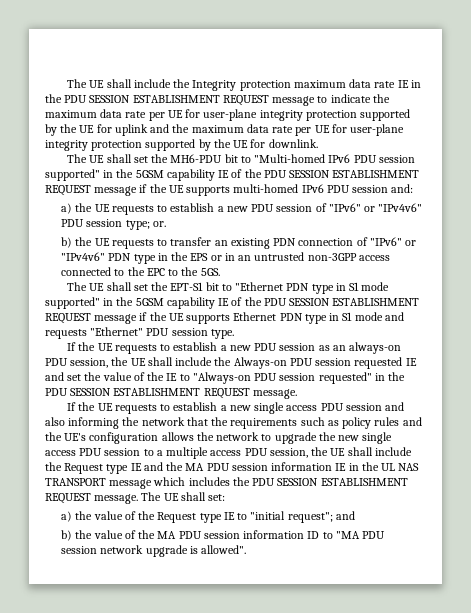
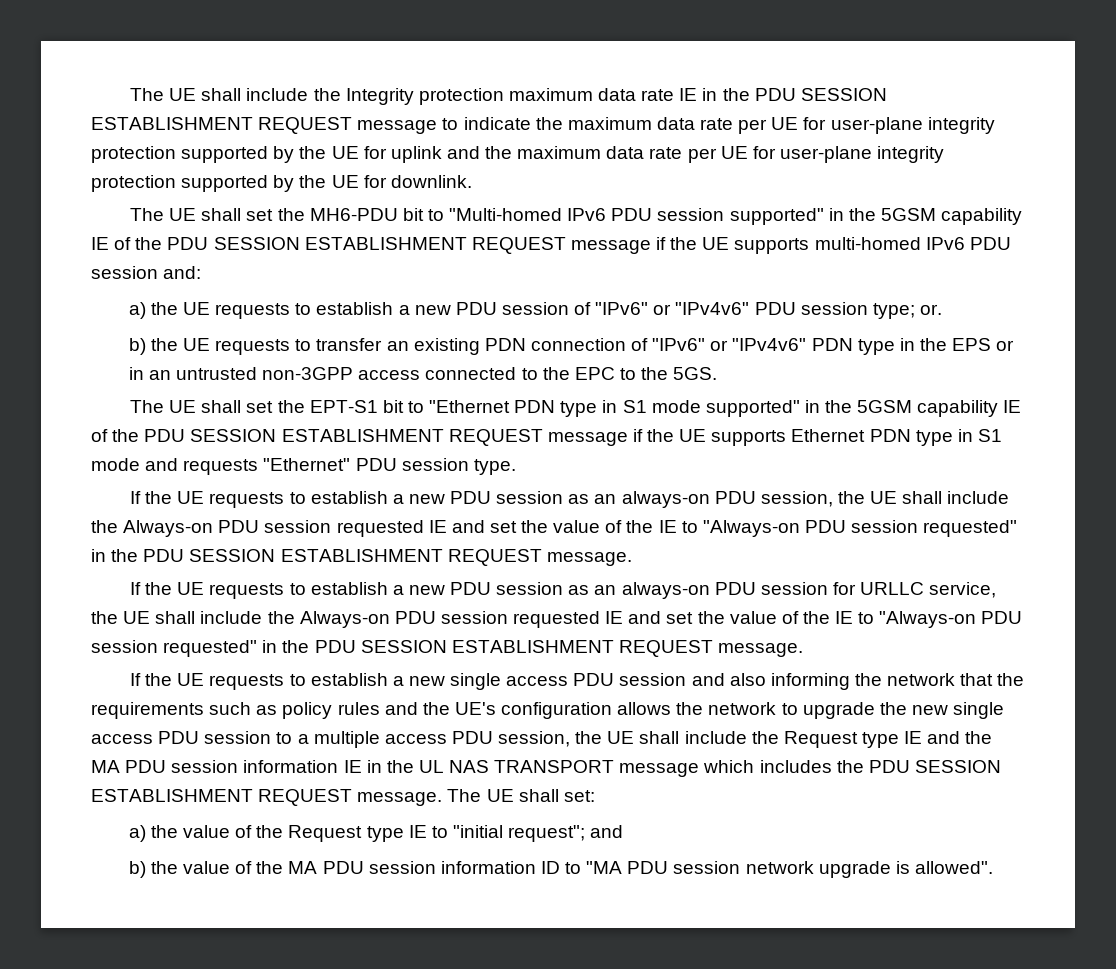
(297, 394) none -> [130,582,997,599] [91,611,1023,628] [91,640,804,657] // If the UE requests to establish a new PDU session as an always-on PDU session for URLLC service, the UE shall include the Always-on PDU session requested IE and set the value of the IE to "Always-on PDU session requested" in the PDU SESSION ESTABLISHMENT REQUEST message.

